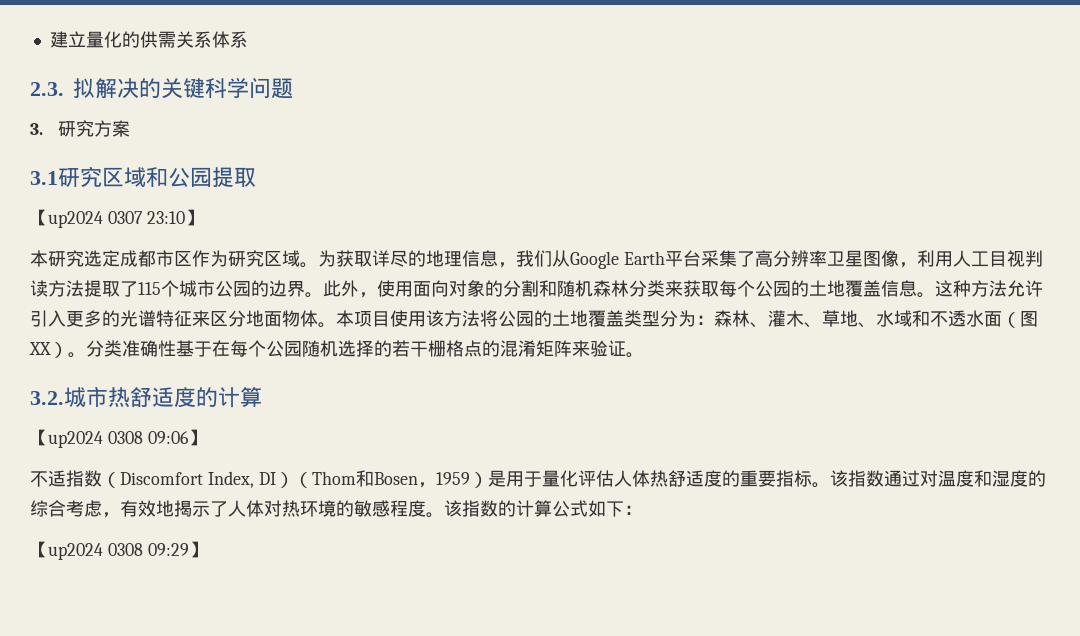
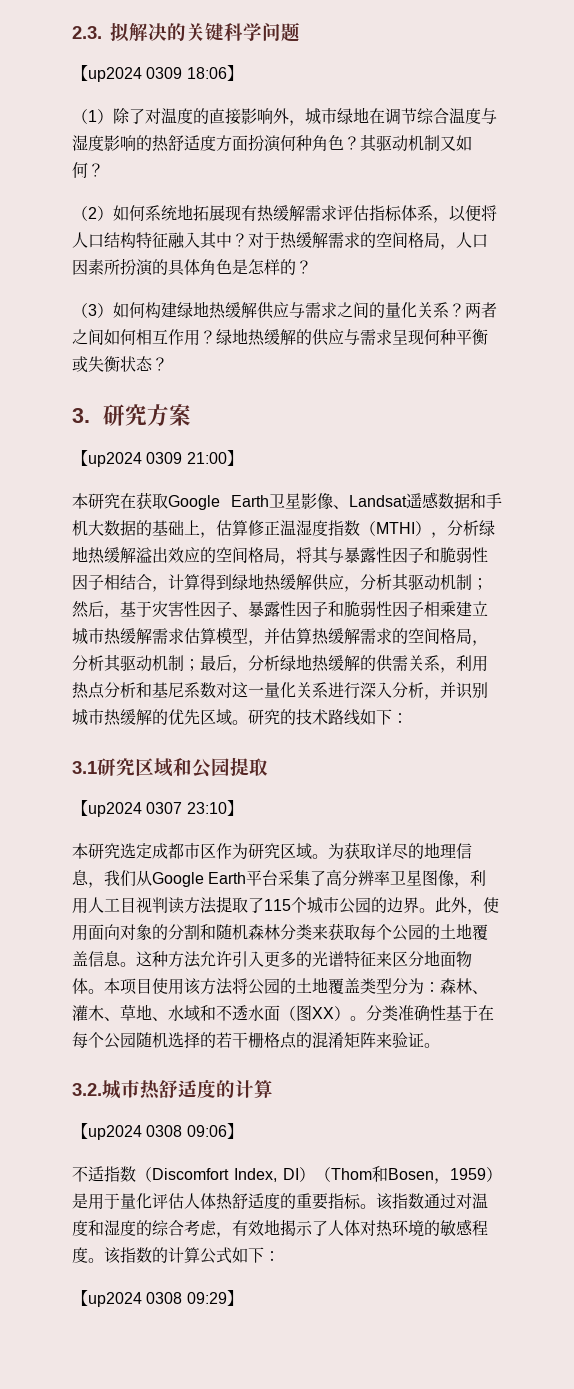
[49,31,248,48] 建立量化的供需关系体系 // -> (72, 32) none
[30,120,130,137] 3.研究方案 -> [72,65,243,82] [72,107,497,126] [72,134,472,152] [72,162,104,178] [72,204,497,223] [72,232,488,250] [72,258,312,276] [72,301,497,319] [72,328,488,346] [72,356,168,373] [72,404,191,426] [72,450,243,467] [72,492,502,510] [72,520,495,538] [72,546,488,565] [72,573,488,592] [72,601,488,619] [72,627,488,646] [72,654,488,673] [72,682,488,700] [72,709,408,726] 【up2024 0309 18:06】 // （1）除了对温度的直接影响外，城市绿地在调节综合温度与湿度影响的热舒适度方面扮演何种角色？其驱动机制又如何？ // （2）如何系统地拓展现有热缓解需求评估指标体系，以便将人口结构特征融入其中？对于热缓解需求的空间格局，人口因素所扮演的具体角色是怎样的？ // （3）如何构建绿地热缓解供应与需求之间的量化关系？两者之间如何相互作用？绿地热缓解的供应与需求呈现何种平衡或失衡状态？ // 3.研究方案 // 【up2024 0309 21:00】 // 本研究在获取Google Earth卫星影像、Landsat遥感数据和手机大数据的基础上，估算修正温湿度指数（MTHI），分析绿地热缓解溢出效应的空间格局，将其与暴露性因子和脆弱性因子相结合，计算得到绿地热缓解供应，分析其驱动机制；然后，基于灾害性因子、暴露性因子和脆弱性因子相乘建立城市热缓解需求估算模型，并估算热缓解需求的空间格局，分析其驱动机制；最后，分析绿地热缓解的供需关系，利用热点分析和基尼系数对这一量化关系进行深入分析，并识别城市热缓解的优先区域。研究的技术路线如下：

